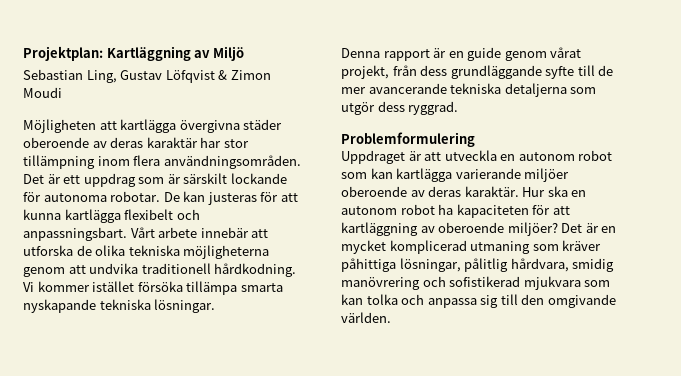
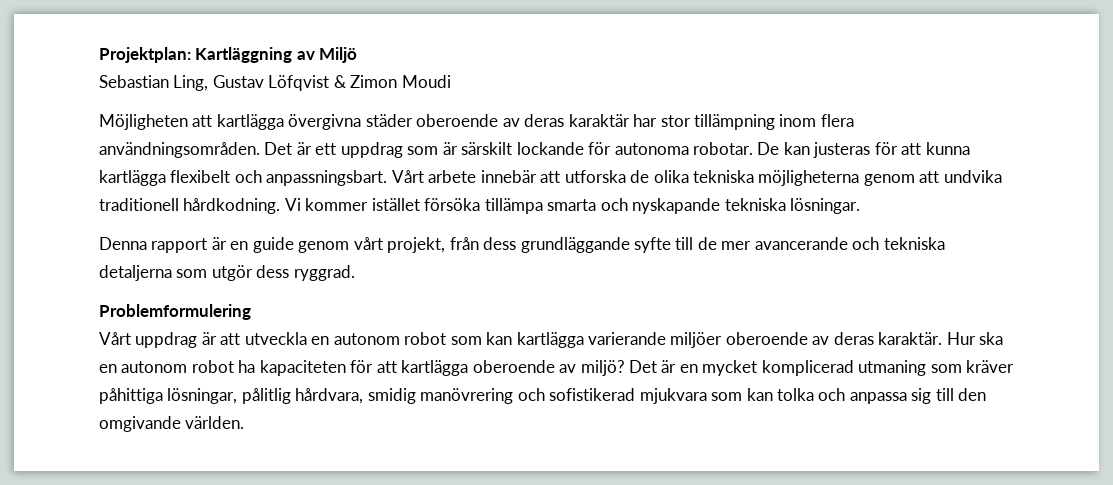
(283, 287) none -> [600,198,628,211] och
[550,47,582,58] vårat -> [353,237,383,250] vårt
(447, 88) none -> [852,237,880,250] och
[341,150,405,164] Uppdraget -> [99,332,198,348] Vårt uppdrag
[341,222,558,236] kartläggning av oberoende miljöer? -> [401,360,625,376] kartlägga oberoende av miljö?

